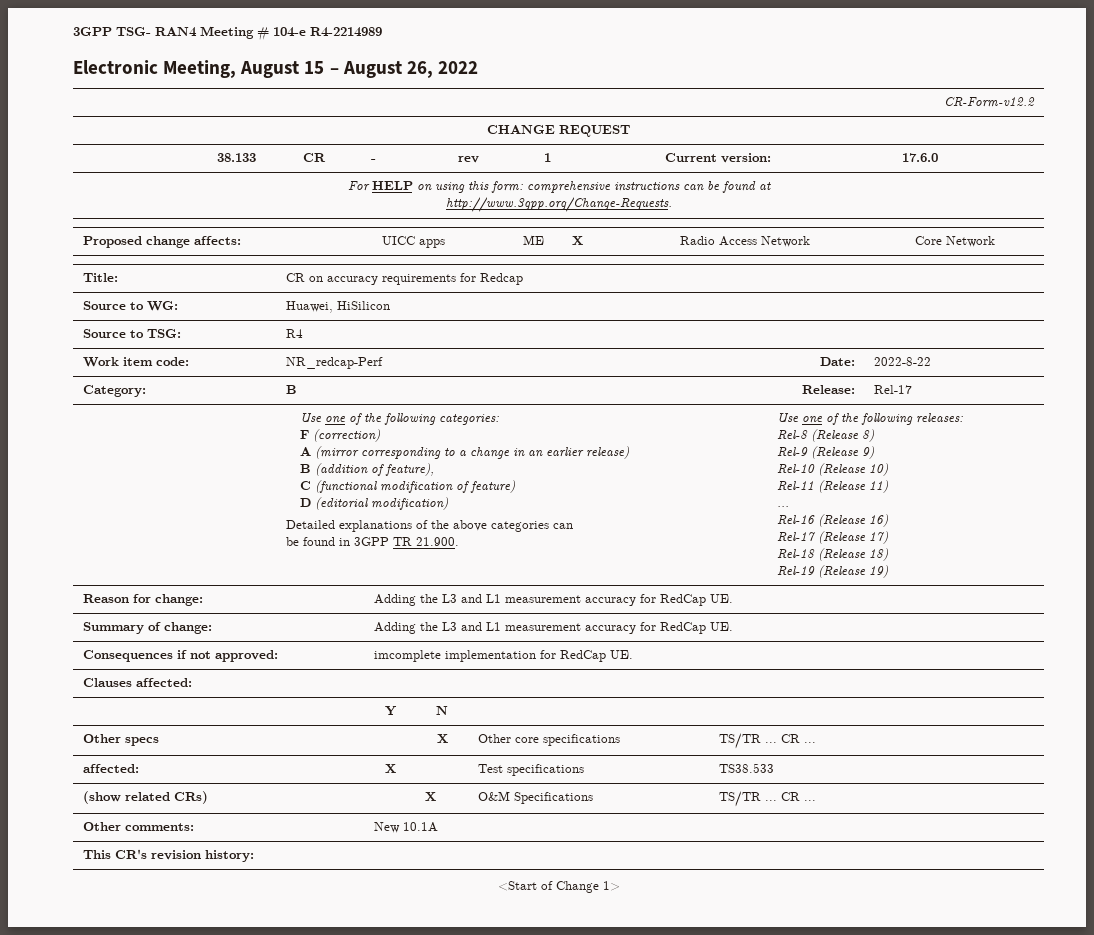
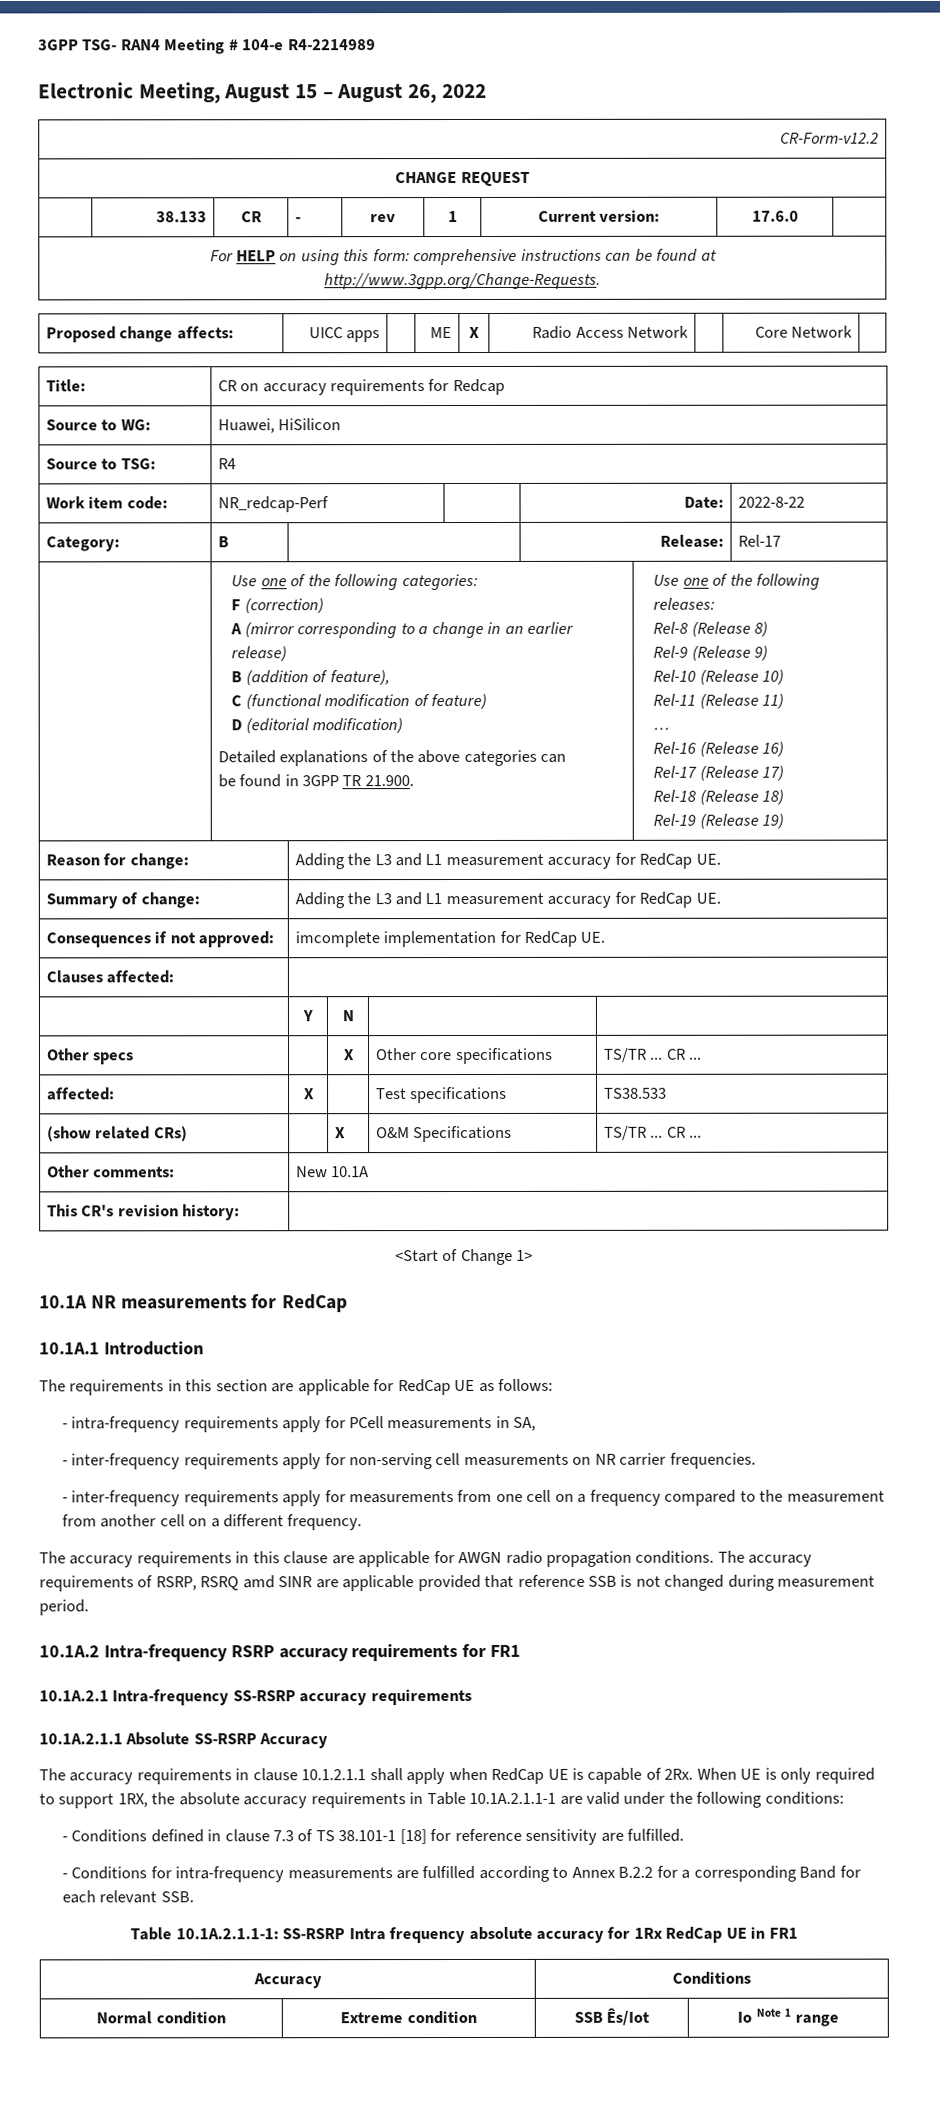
(620, 886) none -> [39,1293,348,1313] [39,1341,204,1356] [39,1378,554,1396] [61,1415,537,1433] [61,1452,756,1470] [61,1489,885,1507] [61,1514,363,1531] [39,1550,813,1568] [39,1574,876,1592] [39,1599,89,1616] [39,1643,522,1662] [39,1688,472,1706] [39,1732,329,1749] [39,1767,875,1785] [39,1791,844,1809] [61,1828,685,1845] [61,1865,861,1883] [61,1890,194,1904] [130,1926,798,1944] [252,1973,322,1989] [672,1971,751,1985] [96,2011,226,2025] [340,2010,477,2025] [573,2007,651,2026] [737,2008,839,2027] // 10.1A NR measurements for RedCap // 10.1A.1 Introduction // The requirements in this section are applicable for RedCap UE as follows: // - intra-frequency requirements apply for PCell measurements in SA, // - inter-frequency requirements apply for non-serving cell measurements on NR carrier frequencies. // - inter-frequency requirements apply for measurements from one cell on a frequency compared to the measurement from another cell on a different frequency. // The accuracy requirements in this clause are applicable for AWGN radio propagation conditions. The accuracy requirements of RSRP, RSRQ amd SINR are applicable provided that reference SSB is not changed during measurement period. // 10.1A.2 Intra-frequency RSRP accuracy requirements for FR1 // 10.1A.2.1 Intra-frequency SS-RSRP accuracy requirements // 10.1A.2.1.1 Absolute SS-RSRP Accuracy // The accuracy requirements in clause 10.1.2.1.1 shall apply when RedCap UE is capable of 2Rx. When UE is only required to support 1RX, the absolute accuracy requirements in Table 10.1A.2.1.1-1 are valid under the following conditions: // - Conditions defined in clause 7.3 of TS 38.101-1 [18] for reference sensitivity are fulfilled. // - Conditions for intra-frequency measurements are fulfilled according to Annex B.2.2 for a corresponding Band for each relevant SSB. // Table 10.1A.2.1.1-1: SS-RSRP Intra frequency absolute accuracy for 1Rx RedCap UE in FR1 // Accuracy | Conditions // Normal condition | Extreme condition | SSB Ês/Iot | Io Note 1 range

